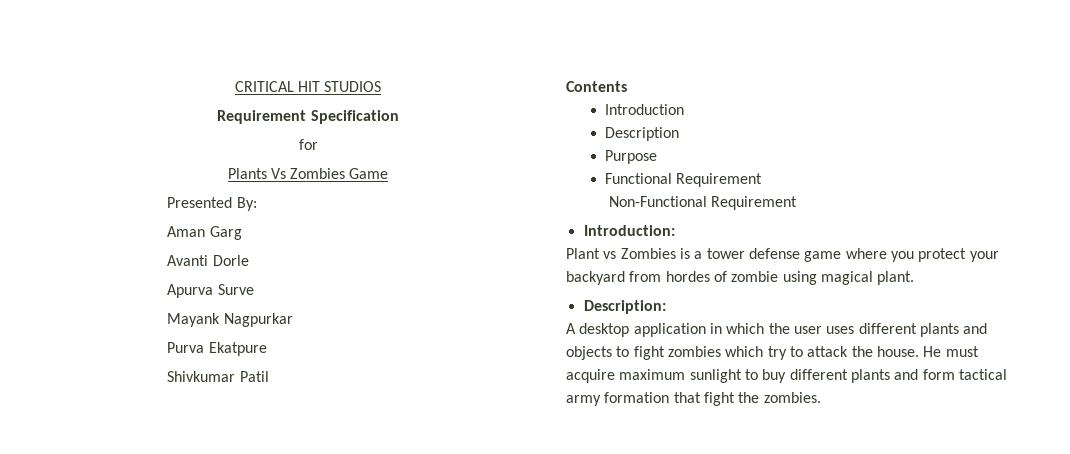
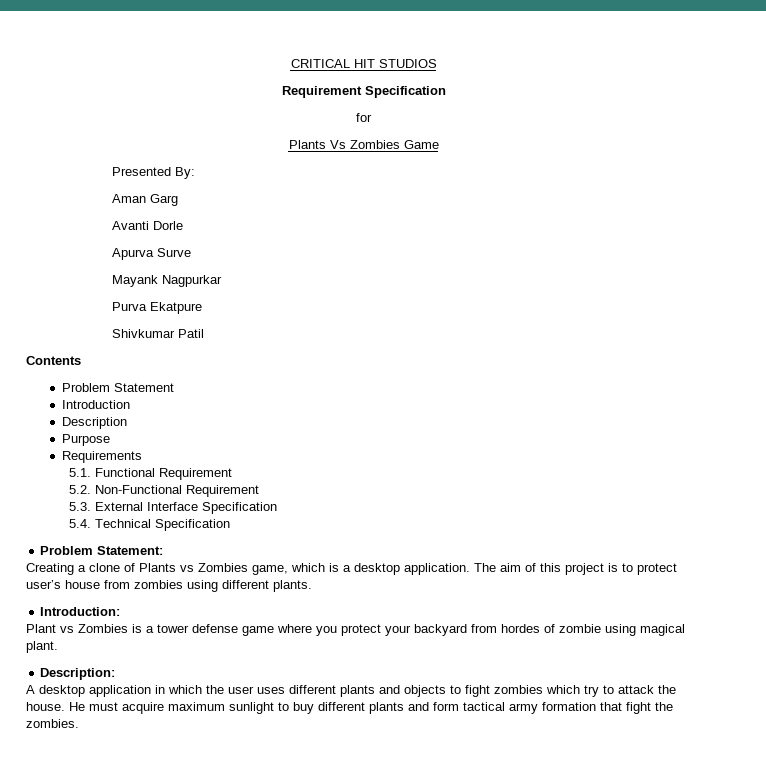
(627, 86) none -> [61,383,174,392] // Problem Statement
(657, 157) none -> [61,451,142,463] [69,468,92,477] Requirements // 5.1.
(763, 180) none -> [69,485,92,494] 5.2.
(798, 203) none -> [69,502,278,514] [69,519,231,531] [40,546,164,555] [26,563,677,575] [26,580,312,592] // 5.3. External Interface Specification // 5.4. Technical Specification // Problem Statement: // Creating a clone of Plants vs Zombies game, which is a desktop application. The aim of this project is to protect user’s house from zombies using different plants.

